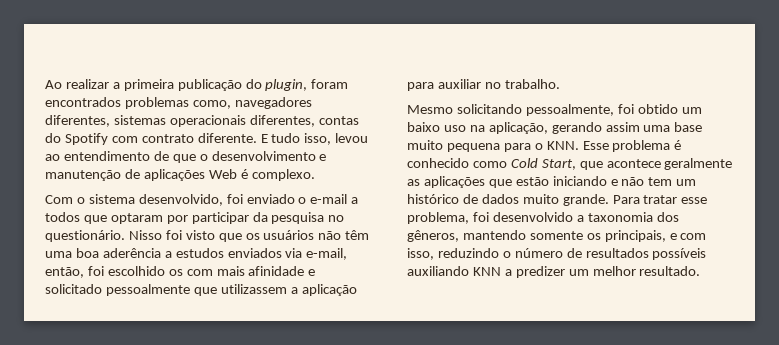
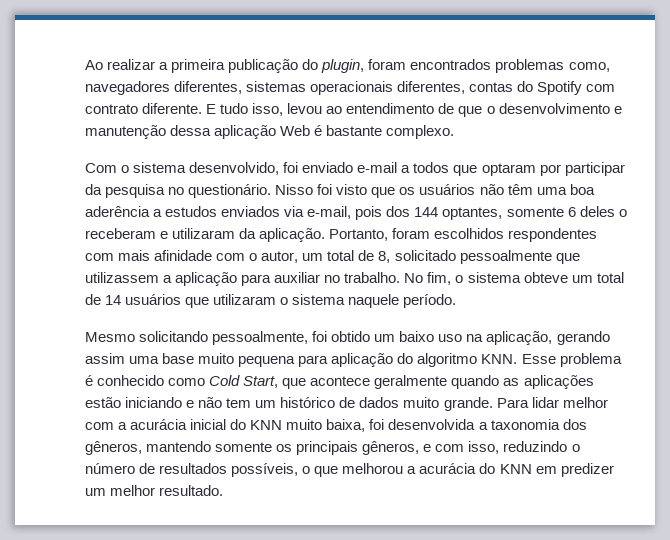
[124,169,205,181] de aplicações -> [170,125,277,139] dessa aplicação
(248, 174) none -> [326,125,383,136] bastante
[298,197,307,204] o -> (354, 167) none
[45,266,316,278] então, foi escolhido os com mais afinidade e -> [355,206,627,220] [85,228,598,242] [85,250,391,263] pois dos 144 optantes, somente 6 deles o receberam e utilizaram da aplicação. Portanto, foram escolhidos respondentes com mais afinidade com o autor, um total de 8,
(560, 84) none -> [404,272,624,285] [85,294,457,308] No fim, o sistema obteve um total de 14 usuários que utilizaram o sistema naquele período.
[534,143,543,150] o -> [331,353,478,367] aplicação do algoritmo
(733, 164) none -> [451,375,500,389] quando
[488,179,512,188] que -> (594, 382) none
[643,195,708,204] [407,212,573,224] tratar esse problema, foi desenvolvido -> [531,397,608,408] [85,419,476,432] lidar melhor com a acurácia inicial do KNN muito baixa, foi desenvolvida
[604,230,666,242] principais, -> [296,441,420,455] principais gêneros,
[652,248,707,260] [407,266,512,276] possíveis auxiliando KNN a -> [231,463,557,477] possíveis, o que melhorou a acurácia do KNN em

